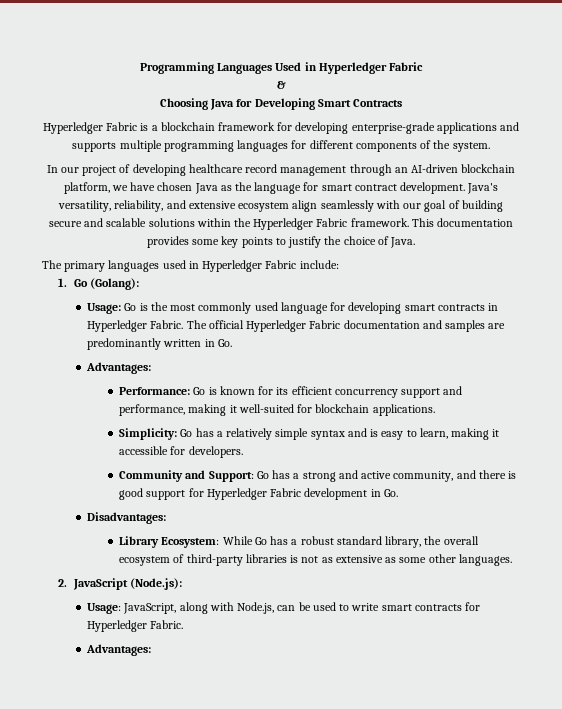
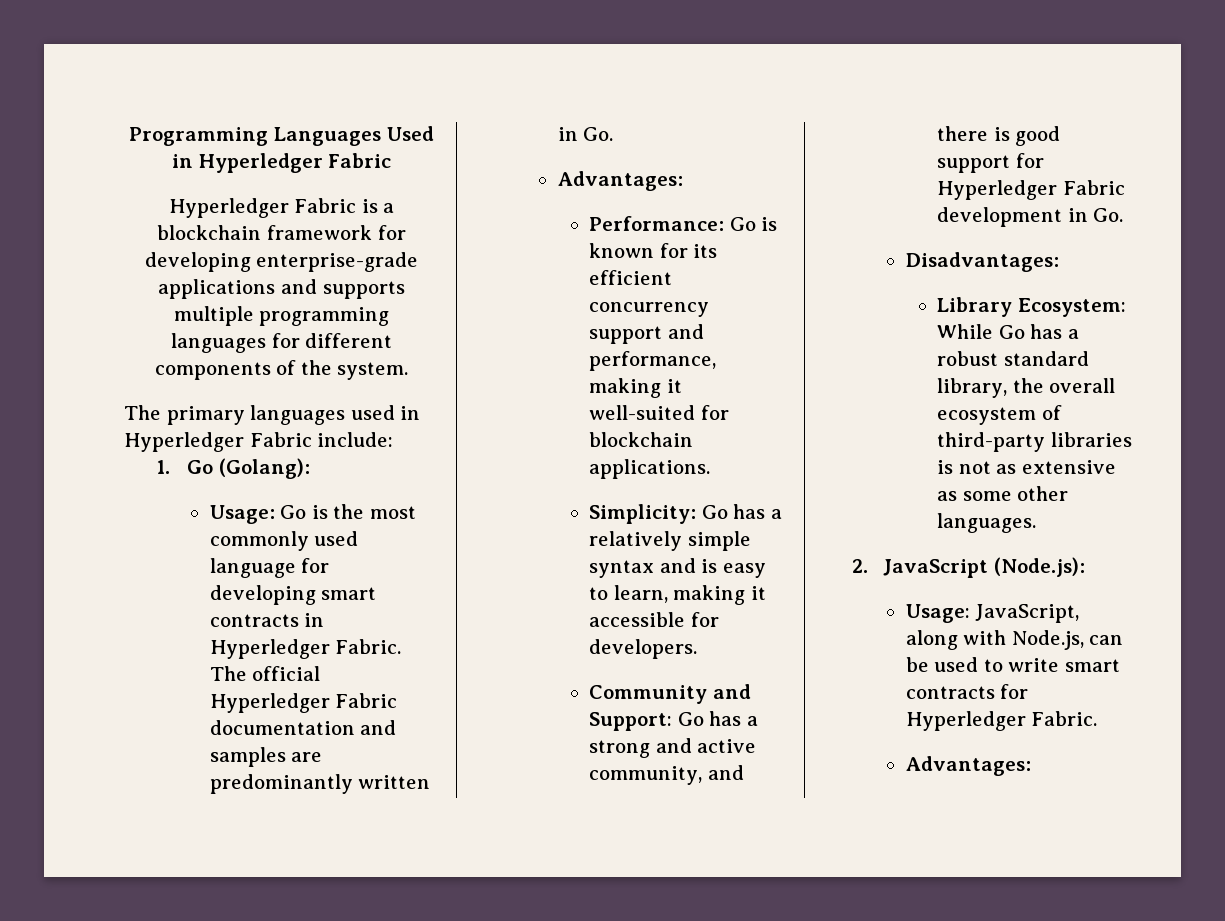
[276,81,286,89] [159,98,403,110] // & // Choosing Java for Developing Smart Contracts -> (392, 160) none
[46,164,516,176] [63,182,499,194] [58,200,503,212] [48,218,514,230] [146,236,416,248] // In our project of developing healthcare record management through an AI-driven blockchain platform, we have chosen Java as the language for smart contract development. Java's versatility, reliability, and extensive ecosystem align seamlessly with our goal of building secure and scalable solutions within the Hyperledger Fabric framework. This documentation provides some key points to justify the choice of Java. -> (409, 371) none

